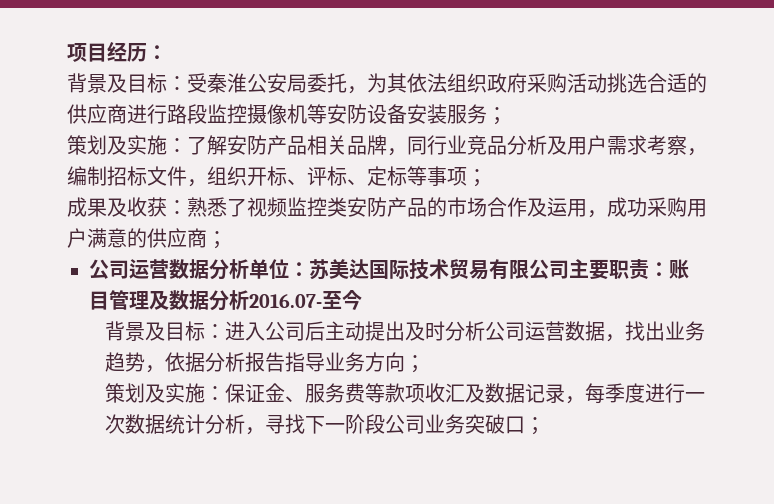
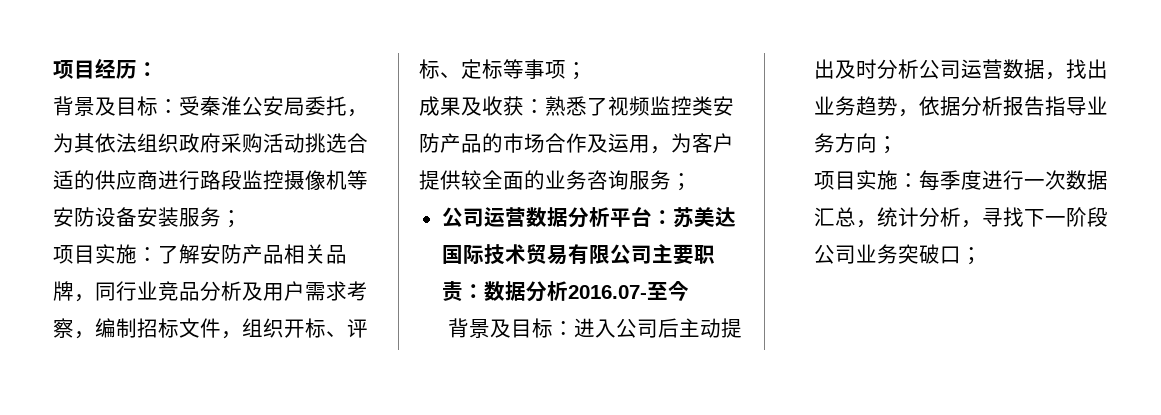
[67,135,127,155] 策划及 -> [53,245,95,264] 项目
[607,197,707,217] [67,228,207,248] 成功采购用户满意的供应商 -> [671,133,734,153] [419,170,671,190] 为客户提供较全面的业务咨询服务
[249,259,289,279] 单位 -> [609,207,652,227] 平台
[669,259,689,279] [89,290,169,310] 账目管理及 -> (484, 291) none
[104,383,585,404] 策划及实施：保证金、服务费等款项收汇及数据记录， -> [813,170,919,190] 项目实施：
(165, 424) none -> [813,207,877,228] 汇总，

